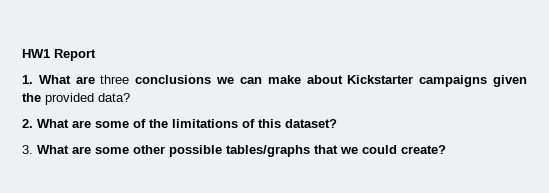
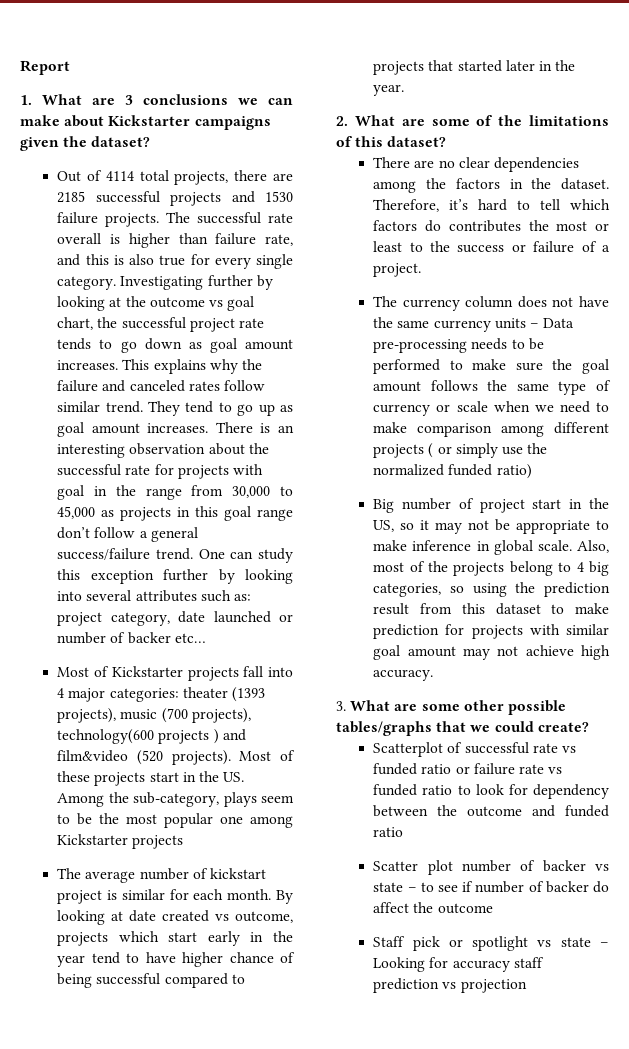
[22,49,50,58] HW1 -> (20, 67) none
[100,75,130,84] three -> [125,95,133,105] 3
[45,93,130,105] provided data? -> [91,136,151,147] [57,170,293,185] [57,191,293,206] [57,212,293,227] [57,233,293,248] [57,254,293,269] [57,275,273,290] [57,296,255,311] [57,317,265,332] [57,338,293,353] [57,359,263,374] [57,380,266,392] [57,401,293,416] [57,422,294,437] [57,443,269,458] [57,464,264,479] [57,485,293,500] [57,506,293,521] [57,527,198,542] [57,548,293,563] [57,569,293,584] [57,590,252,602] [57,611,293,626] [57,632,206,644] [57,666,293,681] [57,687,266,702] [57,708,251,723] [57,729,246,744] [57,750,295,765] [57,771,245,786] [57,792,294,807] [57,813,293,828] [57,834,184,849] [57,868,267,883] [57,889,293,904] [57,910,293,925] [57,931,293,946] [57,952,295,967] [57,973,245,988] [373,60,576,75] [373,84,405,96] dataset? // Out of 4114 total projects, there are 2185 successful projects and 1530 failure projects. The successful rate overall is higher than failure rate, and this is also true for every single category. Investigating further by looking at the outcome vs goal chart, the successful project rate tends to go down as goal amount increases. This explains why the failure and canceled rates follow similar trend. They tend to go up as goal amount increases. There is an interesting observation about the successful rate for projects with goal in the range from 30,000 to 45,000 as projects in this goal range don’t follow a general success/failure trend. One can study this exception further by looking into several attributes such as: project category, date launched or number of backer etc… // Most of Kickstarter projects fall into 4 major categories: theater (1393 projects), music (700 projects), technology(600 projects ) and film&video (520 projects). Most of these projects start in the US. Among the sub-category, plays seem to be the most popular one among Kickstarter projects // The average number of kickstart project is similar for each month. By looking at date created vs outcome, projects which start early in the year tend to have higher chance of being successful compared to projects that started later in the year.
(337, 123) none -> [373,157,580,172] [373,178,609,193] [373,199,610,212] [373,220,609,232] [373,241,610,253] [373,263,422,277] [373,296,609,311] [373,317,575,332] [373,338,544,353] [373,359,609,374] [373,380,611,395] [373,401,609,416] [373,422,609,437] [373,443,548,458] [373,464,532,479] [373,498,609,513] [373,519,609,534] [373,540,609,555] [373,561,609,576] [373,582,610,597] [373,603,609,615] [373,624,609,639] [373,645,610,660] [373,669,434,681] // There are no clear dependencies among the factors in the dataset. Therefore, it’s hard to tell which factors do contributes the most or least to the success or failure of a project. // The currency column does not have the same currency units – Data pre-processing needs to be performed to make sure the goal amount follows the same type of currency or scale when we need to make comparison among different projects ( or simply use the normalized funded ratio) // Big number of project start in the US, so it may not be appropriate to make inference in global scale. Also, most of the projects belong to 4 big categories, so using the prediction result from this dataset to make prediction for projects with similar goal amount may not achieve high accuracy.
(446, 149) none -> [373,742,577,757] [373,763,563,775] [373,784,609,799] [373,805,609,817] [373,827,404,837] [373,860,609,875] [373,881,609,893] [373,902,493,914] [373,936,609,951] [373,957,544,972] [373,978,527,993] // Scatterplot of successful rate vs funded ratio or failure rate vs funded ratio to look for dependency between the outcome and funded ratio // Scatter plot number of backer vs state – to see if number of backer do affect the outcome // Staff pick or spotlight vs state – Looking for accuracy staff prediction vs projection

